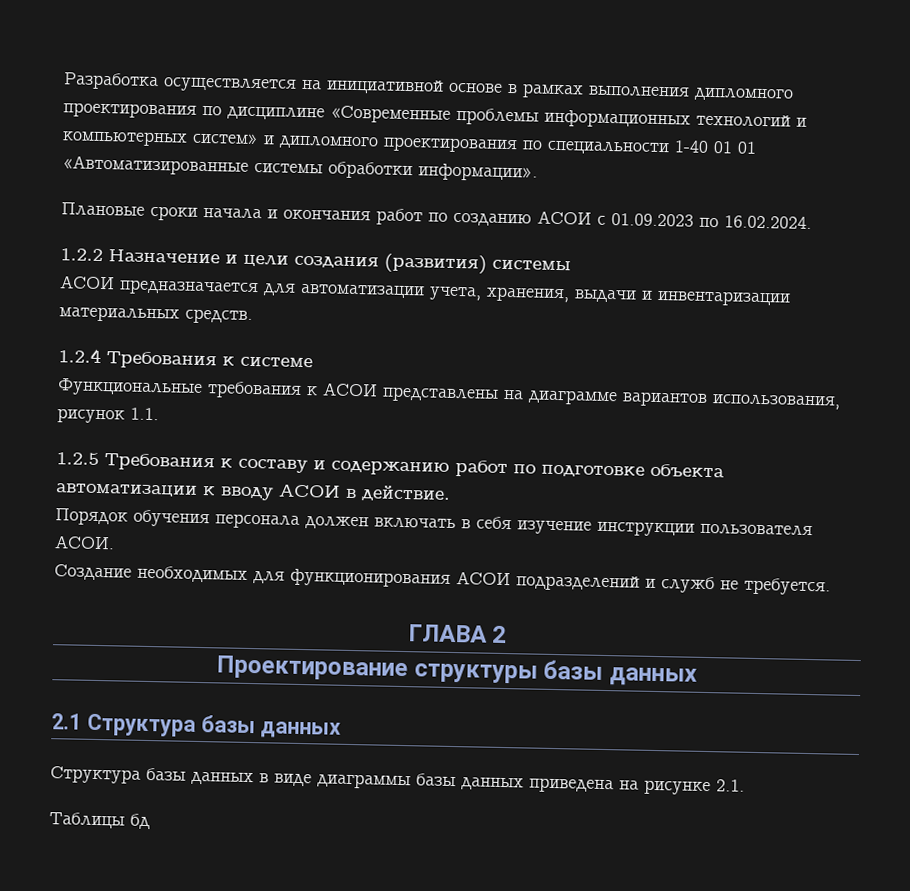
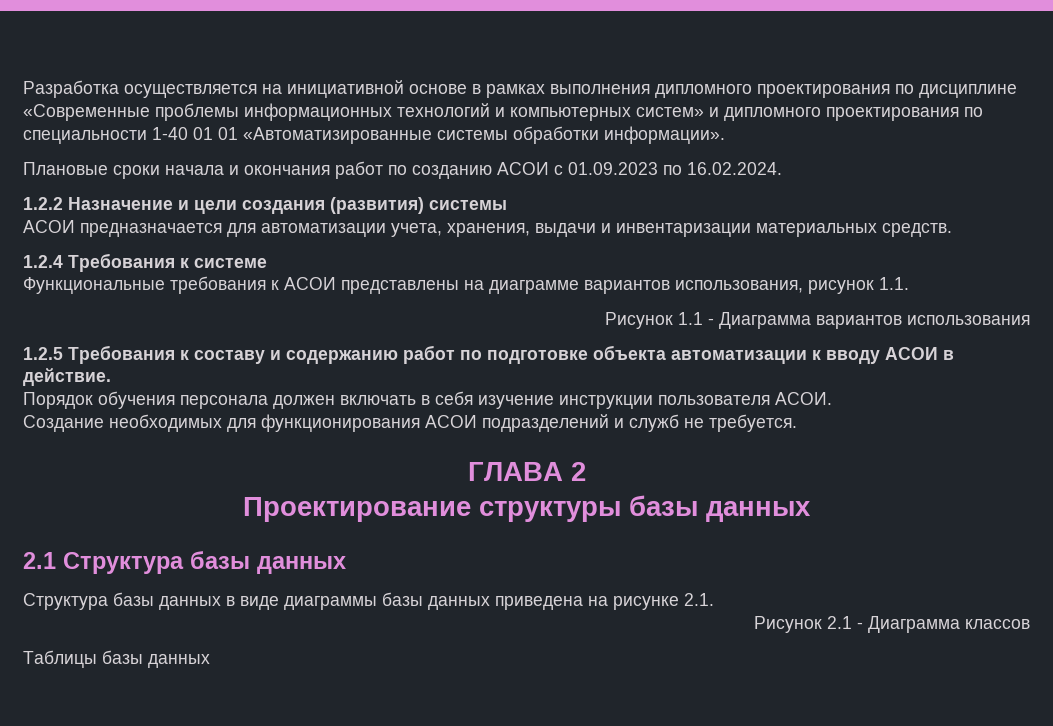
(159, 414) none -> [605,312,1030,329] // Рисунок 1.1 - Диаграмма вариантов использования
(745, 785) none -> [754,616,1030,633] // Рисунок 2.1 - Диаграмма классов
[130,813,150,830] бд -> [102,650,210,668] базы данных

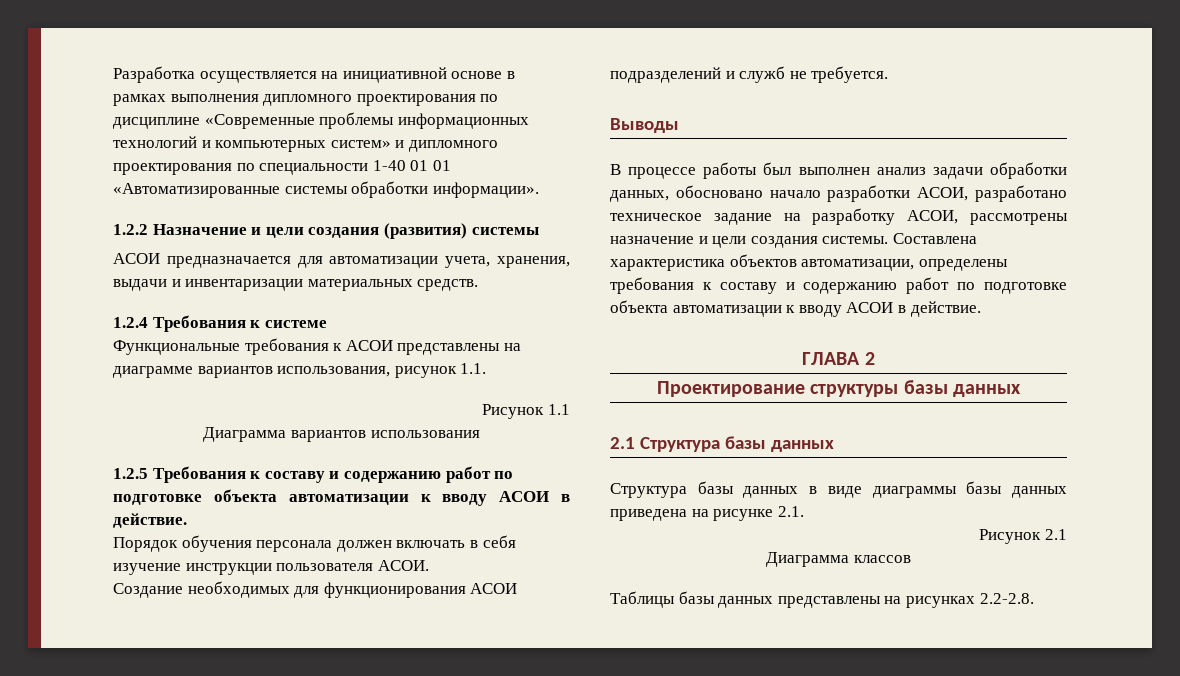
[23,161,782,179] // Плановые сроки начала и окончания работ по созданию АСОИ с 01.09.2023 по 16.02.2024. -> (539, 190) none
[708,318,714,325] - -> (570, 409) //
(797, 423) none -> [610,118,679,133] [610,162,1067,179] [610,185,1067,202] [610,208,1068,225] [610,233,977,248] [610,254,1008,271] [610,277,1067,294] [610,300,981,317] // Выводы // В процессе работы был выполнен анализ задачи обработки данных, обосновано начало разработки АСОИ, разработано техническое задание на разработку АСОИ, рассмотрены назначение и цели создания системы. Составлена характеристика объектов автоматизации, определены требования к составу и содержанию работ по подготовке объекта автоматизации к вводу АСОИ в действие.
[857,622,863,629] - -> (1067, 534) //
(210, 661) none -> [777,593,1034,608] представлены на рисунках 2.2-2.8.

